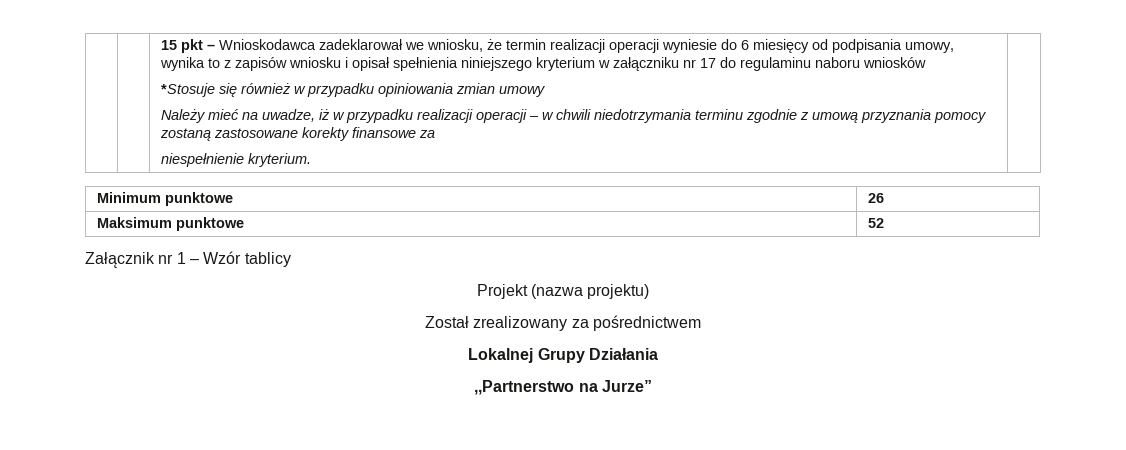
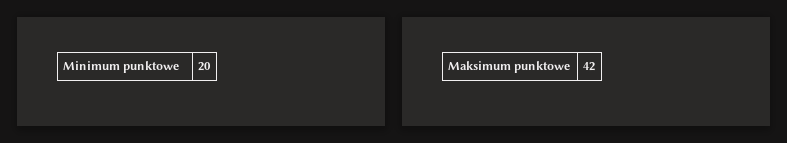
[161,39,955,53] [160,57,927,71] [161,83,546,97] [161,109,987,123] [160,127,436,141] [161,153,312,167] | | 15 pkt – Wnioskodawca zadeklarował we wniosku, że termin realizacji operacji wyniesie do 6 miesięcy od podpisania umowy, wynika to z zapisów wniosku i opisał spełnienia niniejszego kryterium w załączniku nr 17 do regulaminu naboru wniosków // *Stosuje się również w przypadku opiniowania zmian umowy // Należy mieć na uwadze, iż w przypadku realizacji operacji – w chwili niedotrzymania terminu zgodnie z umową przyznania pomocy zostaną zastosowane korekty finansowe za // niespełnienie kryterium. | // -> (62, 65) none
[868,193,885,203] 26 -> [197,62,211,71] 20
[868,218,885,228] [85,251,291,268] [476,284,650,299] [425,315,701,331] [468,348,658,363] [474,380,652,395] 52 // Załącznik nr 1 – Wzór tablicy // Projekt (nazwa projektu) // Został zrealizowany za pośrednictwem // Lokalnej Grupy Działania // ,,Partnerstwo na Jurze” -> [582,62,595,71] 42

